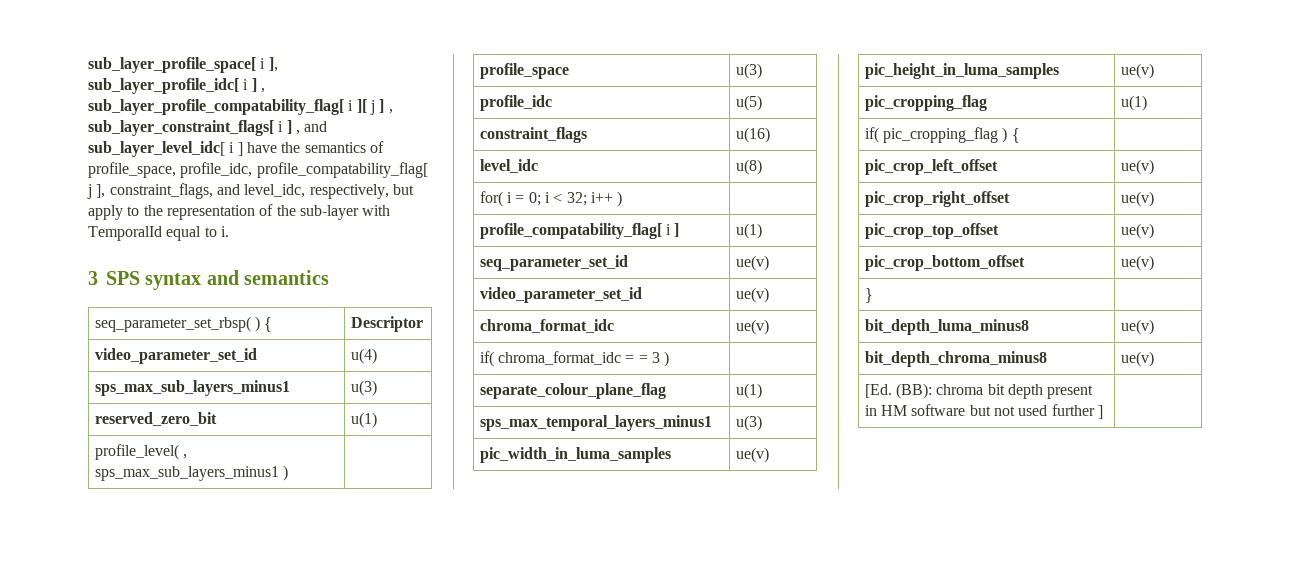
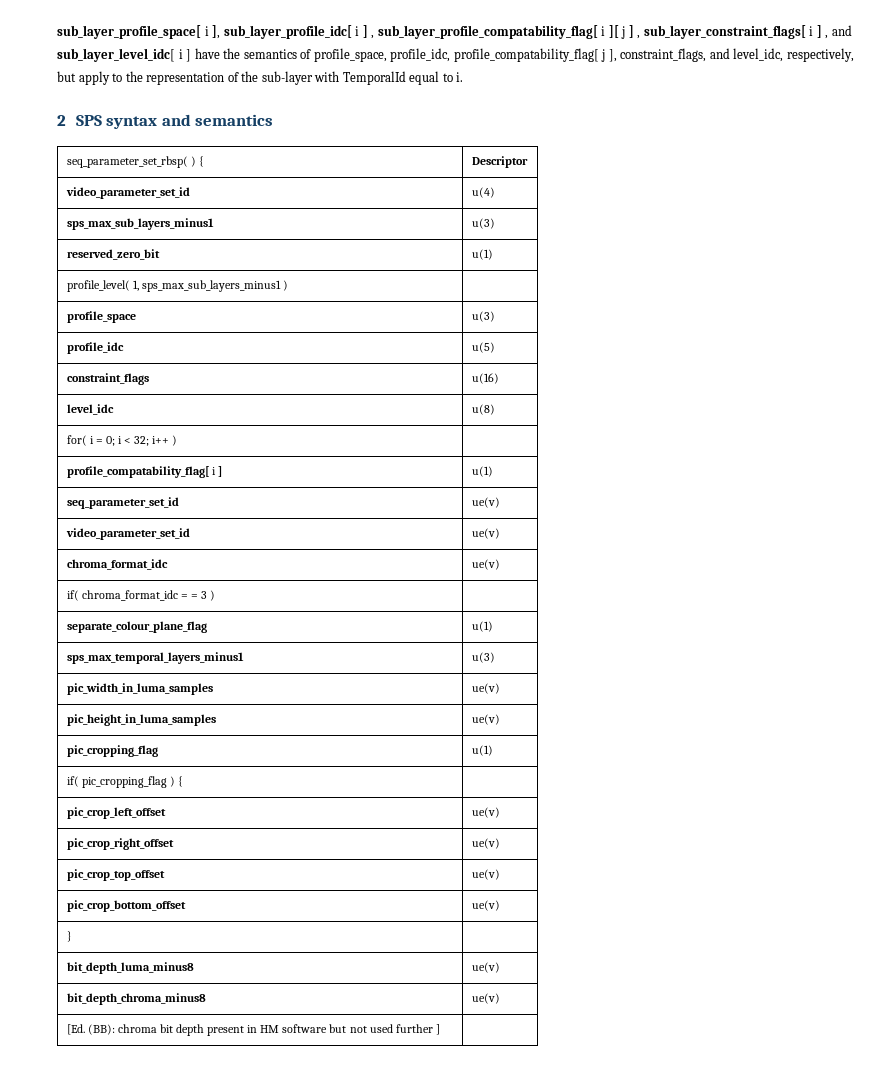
[88,271,98,285] 3 -> [57,115,66,126] 2
[182,454,187,459] , -> [132,280,139,291] 1,

